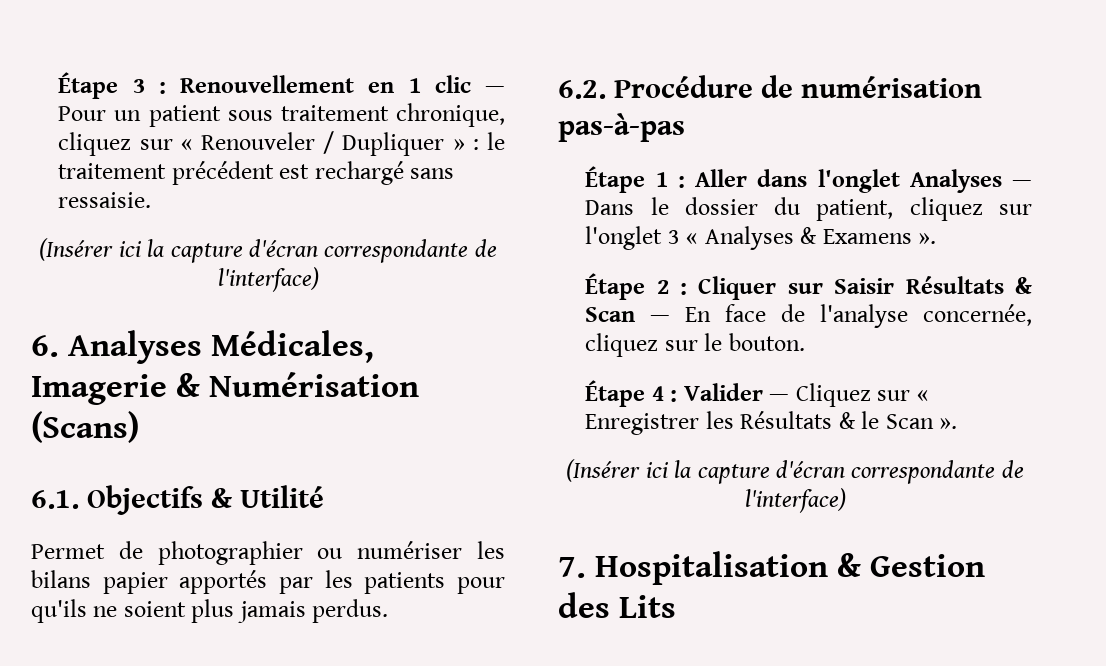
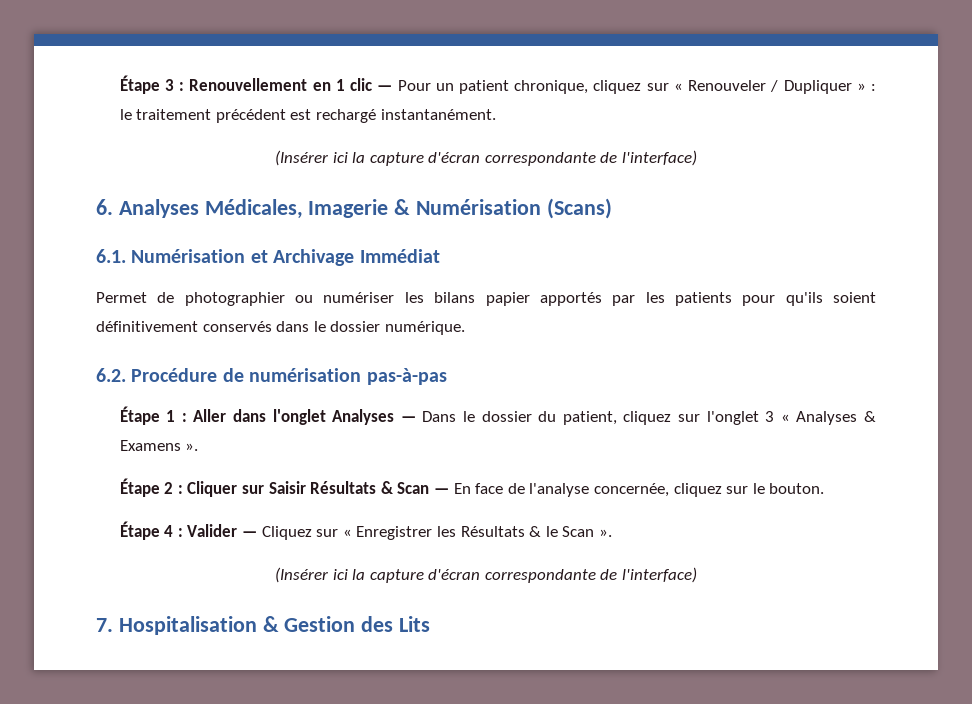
[227,105,389,121] sous traitement -> (509, 87) none
[410,168,455,179] [58,192,152,208] sans ressaisie. -> [380,109,496,120] instantanément.
[87,485,325,515] Objectifs & Utilité -> [131,249,440,266] Numérisation et Archivage Immédiat
[93,599,389,623] ne soient plus jamais perdus. -> [833,292,877,303] [96,321,465,335] soient définitivement conservés dans le dossier numérique.

